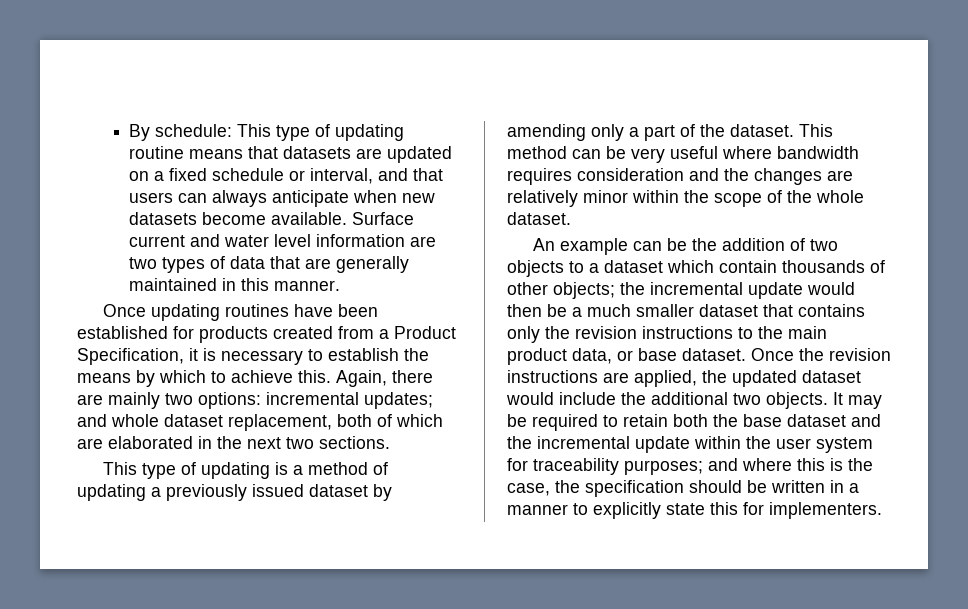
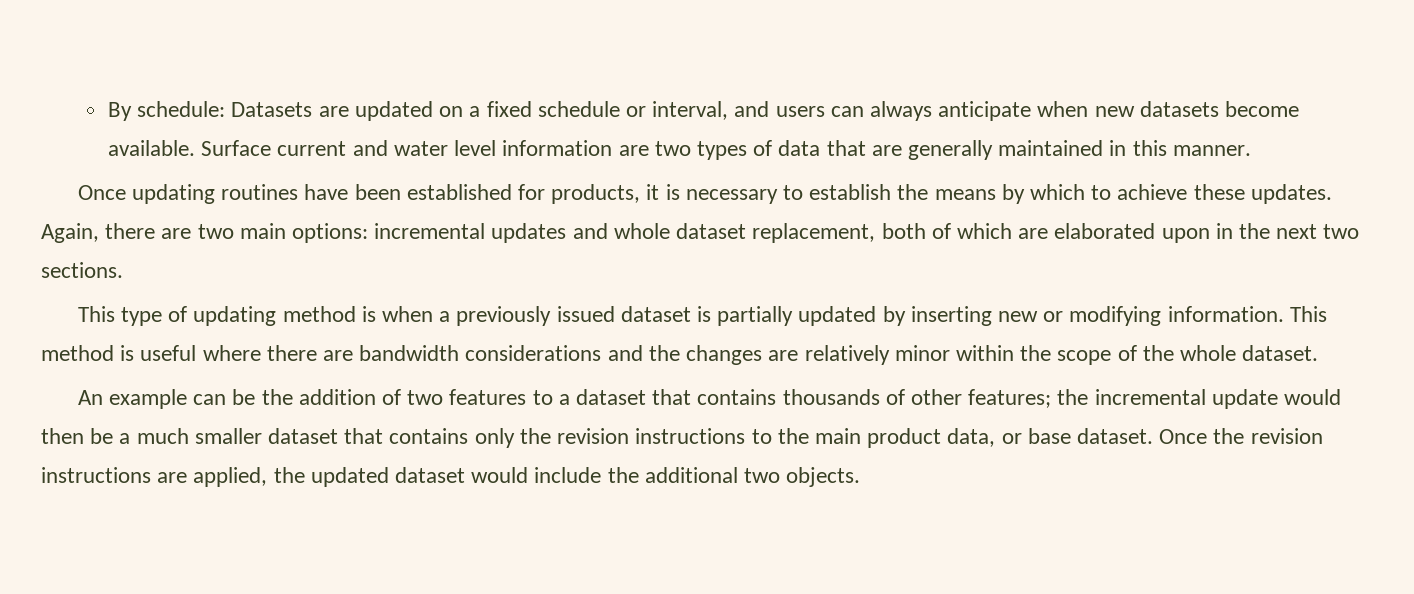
[237,124,405,141] [129,146,352,159] This type of updating routine means that datasets -> [231,102,313,117] Datasets
[413,168,444,181] that -> (770, 109) none
[199,326,456,343] [77,348,184,365] products created from a Product Specification, -> [551,184,641,204] products,
[298,370,331,383] this. -> [1193,184,1332,204] these updates.
[108,392,193,409] mainly two -> [197,223,286,239] two main
[364,392,433,409] updates; -> [491,223,567,243] updates
(193, 442) none -> [1161,228,1210,243] upon
[274,462,388,475] [77,484,392,501] [507,124,833,141] [507,146,859,163] [507,168,684,185] is a method of updating a previously issued dataset by amending only a part of the dataset. This method can be very useful where bandwidth requires consideration -> [282,306,1327,326] [41,345,602,361] method is when a previously issued dataset is partially updated by inserting new or modifying information. This method is useful where there are bandwidth considerations
[507,260,564,277] objects -> [449,389,527,405] features
[667,260,777,273] which contain -> [652,389,777,405] that contains
[553,282,615,299] objects; -> [968,389,1052,408] features;
[833,392,882,409] [507,414,881,431] [507,436,873,453] [507,458,873,475] [507,480,859,497] [507,502,882,519] It may be required to retain both the base dataset and the incremental update within the user system for traceability purposes; and where this is the case, the specification should be written in a manner to explicitly state this for implementers. -> (861, 477) none

